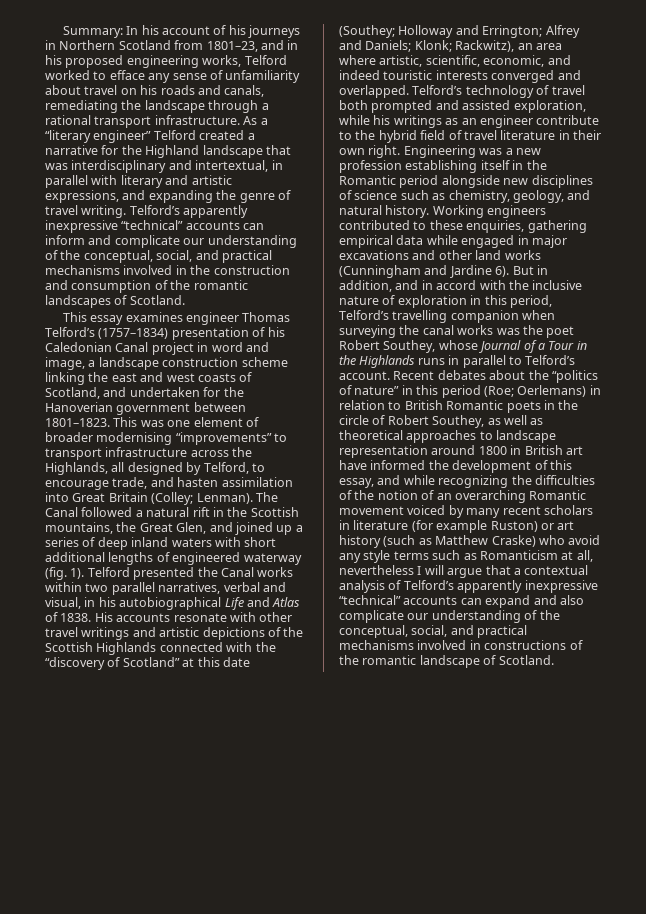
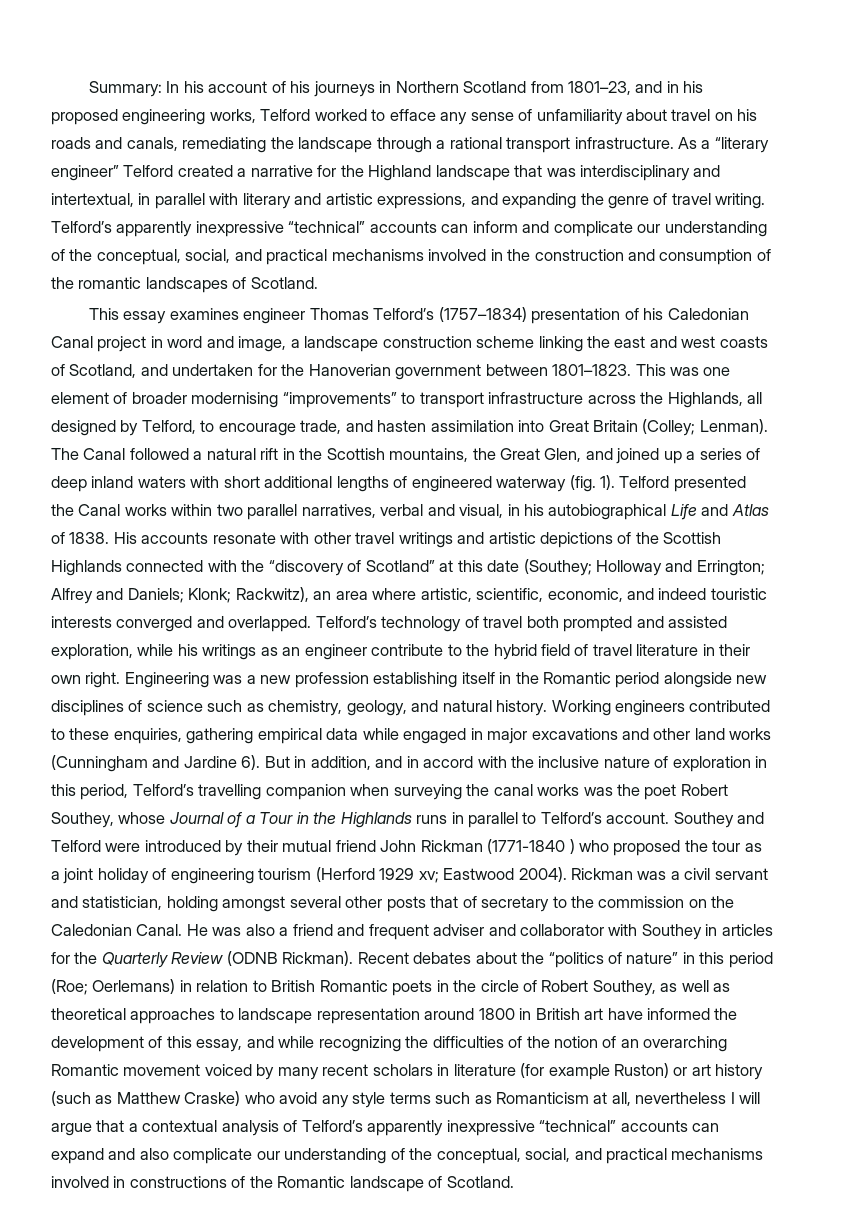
(390, 375) none -> [673,812,765,828] [51,839,762,856] [51,867,768,884] [51,896,735,912] [51,924,773,940] [51,951,354,968] Southey and Telford were introduced by their mutual friend John Rickman (1771-1840 ) who proposed the tour as a joint holiday of engineering tourism (Herford 1929 xv; Eastwood 2004). Rickman was a civil servant and statistician, holding amongst several other posts that of secretary to the commission on the Caledonian Canal. He was also a friend and frequent adviser and collaborator with Southey in articles for the Quarterly Review (ODNB Rickman).
[362,655,417,665] romantic -> [277,1176,346,1188] Romantic

